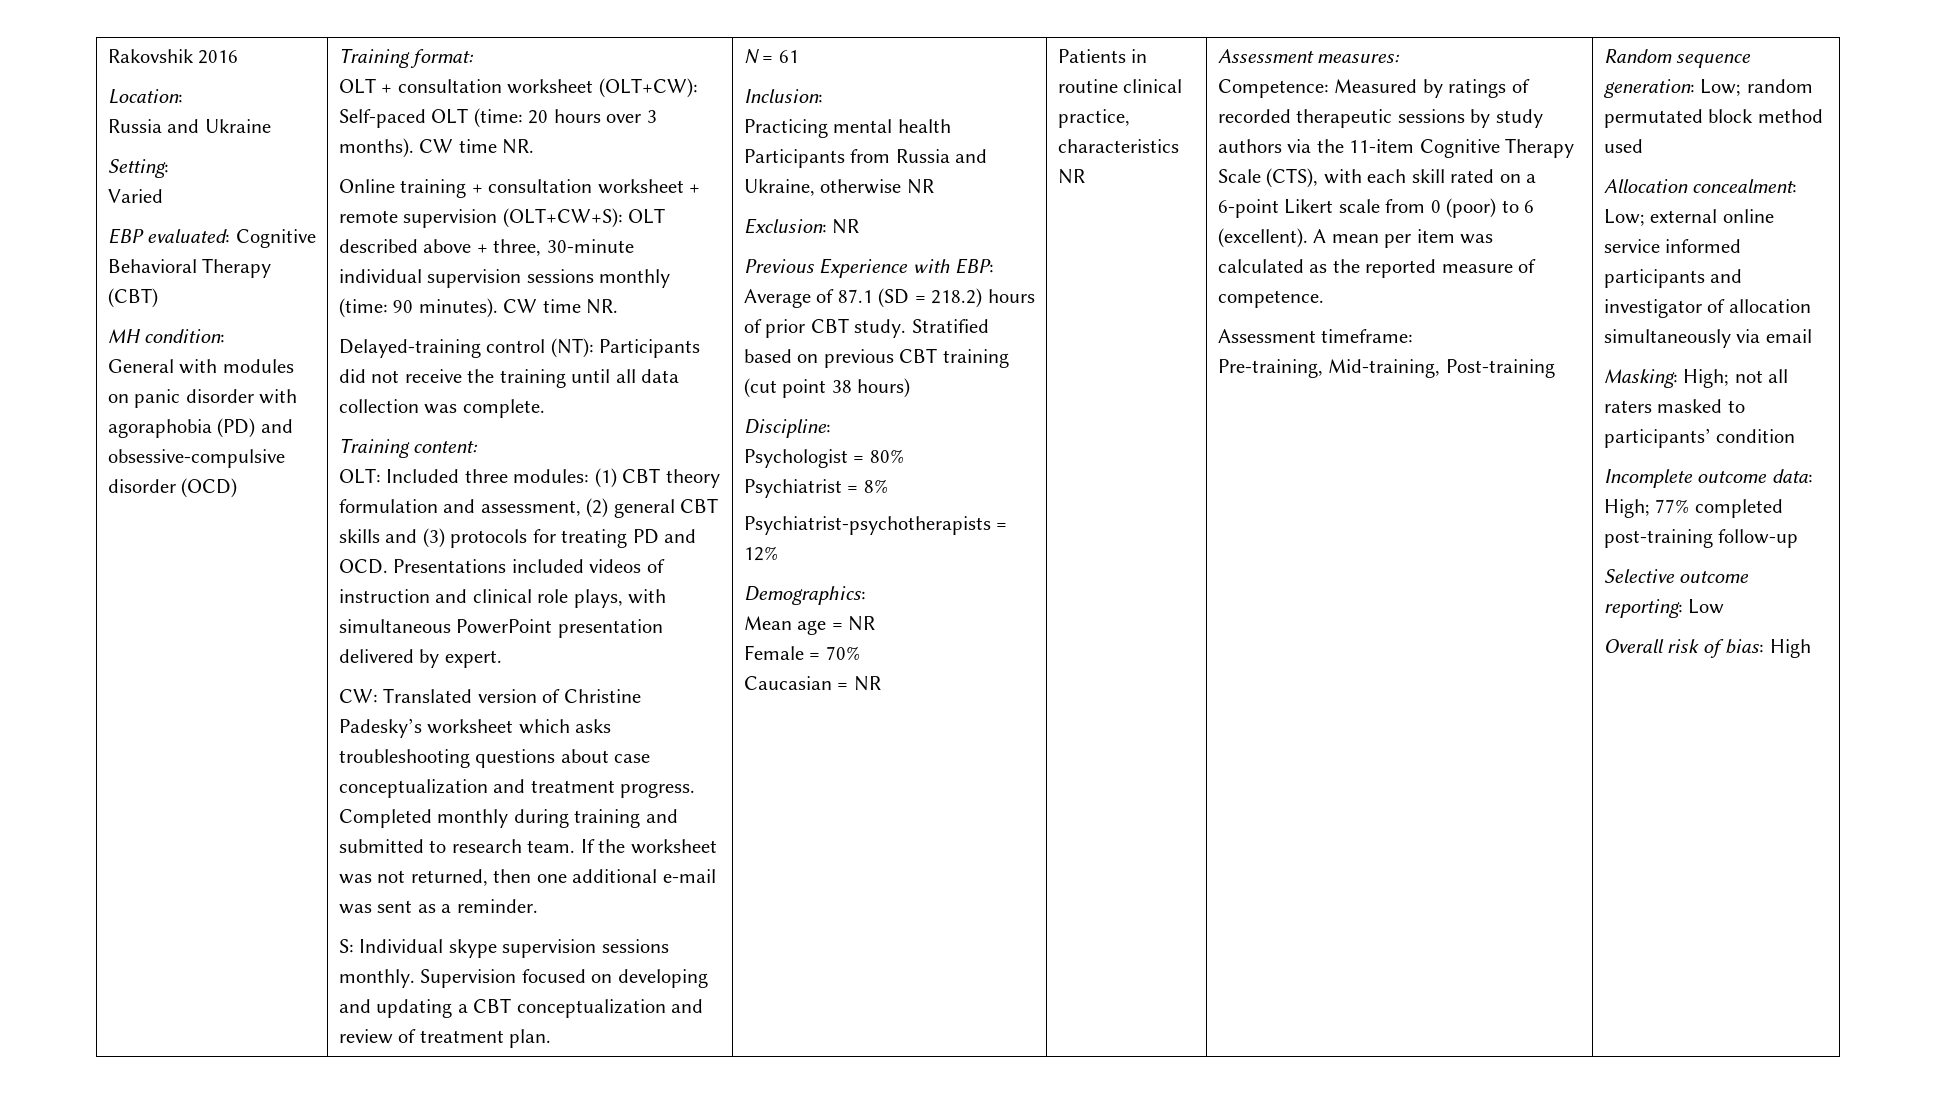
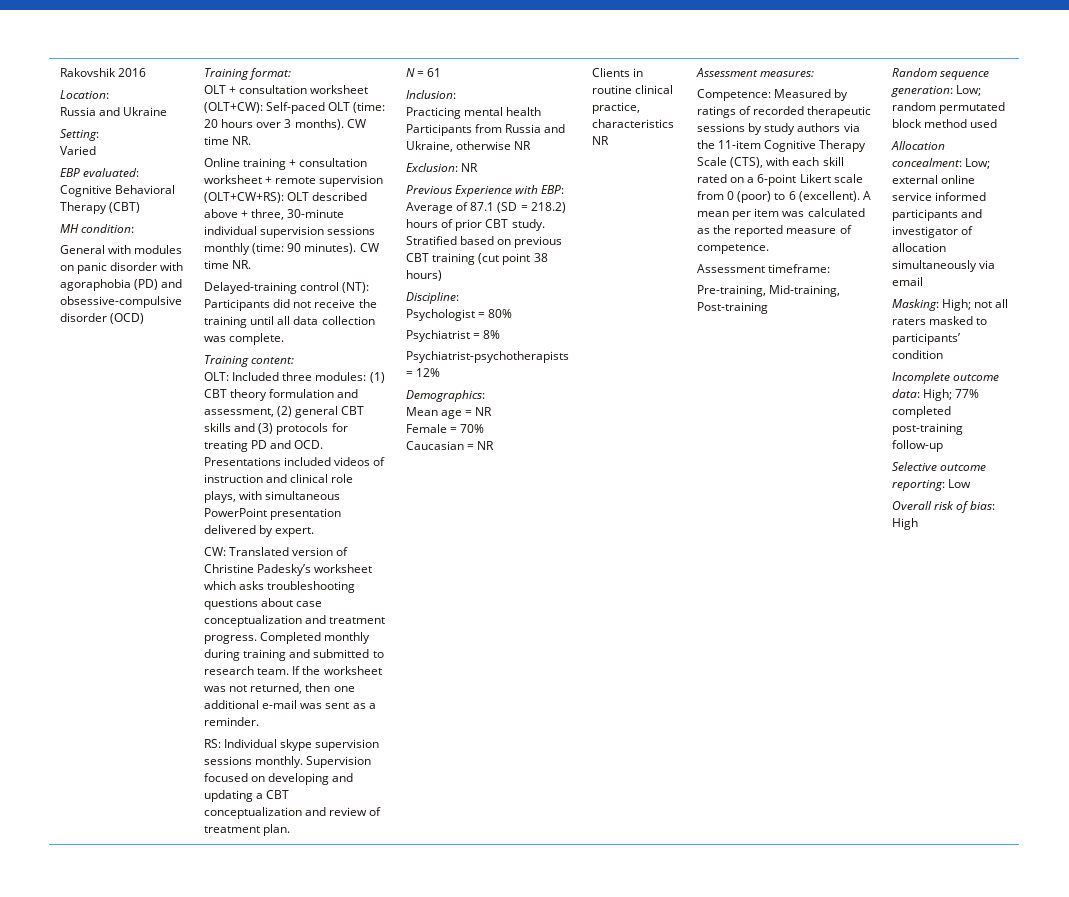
[502,208,623,228] (OLT+CW+S): -> [203,192,284,203] (OLT+CW+RS):
[338,939,354,953] S: -> [203,739,221,748] RS:
[1057,49,1126,63] Patients -> [591,68,630,77] Clients

